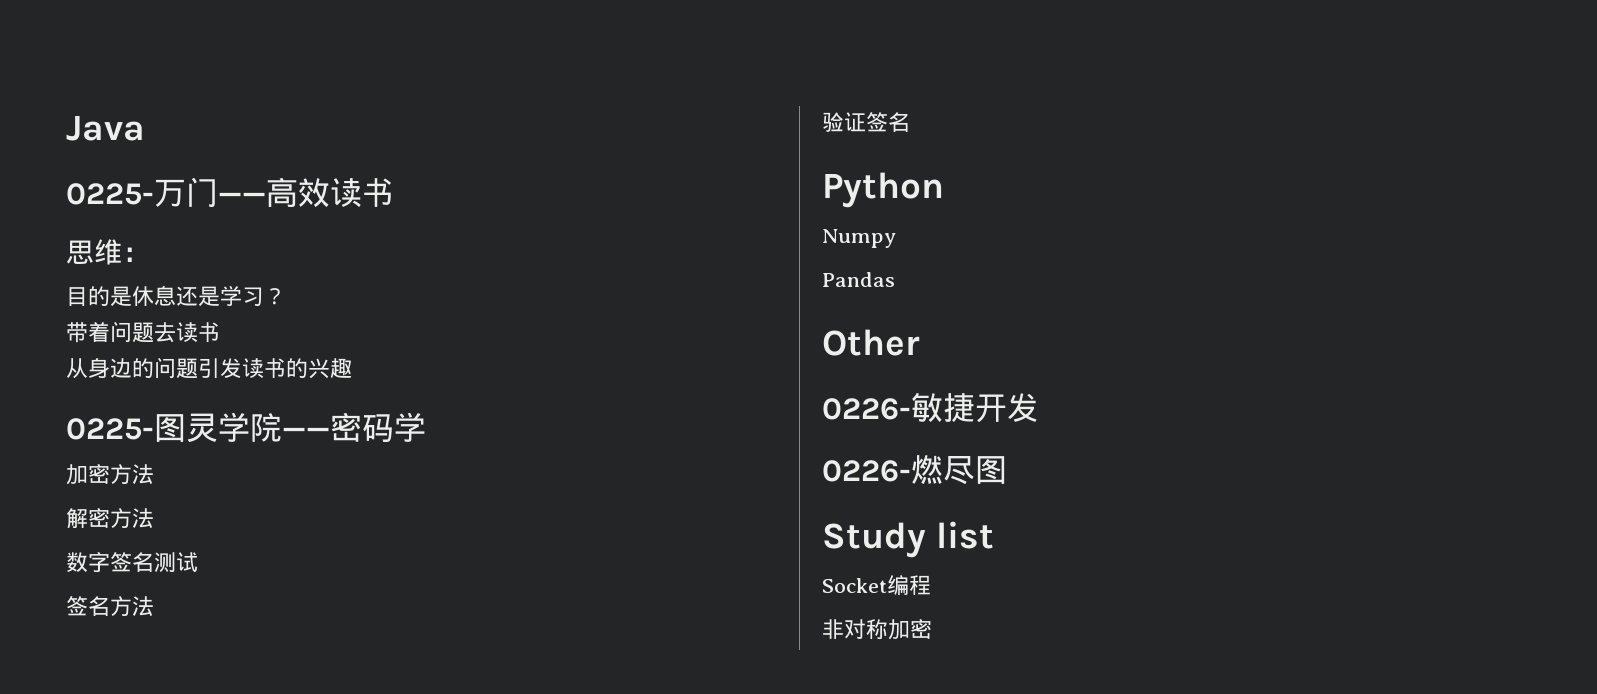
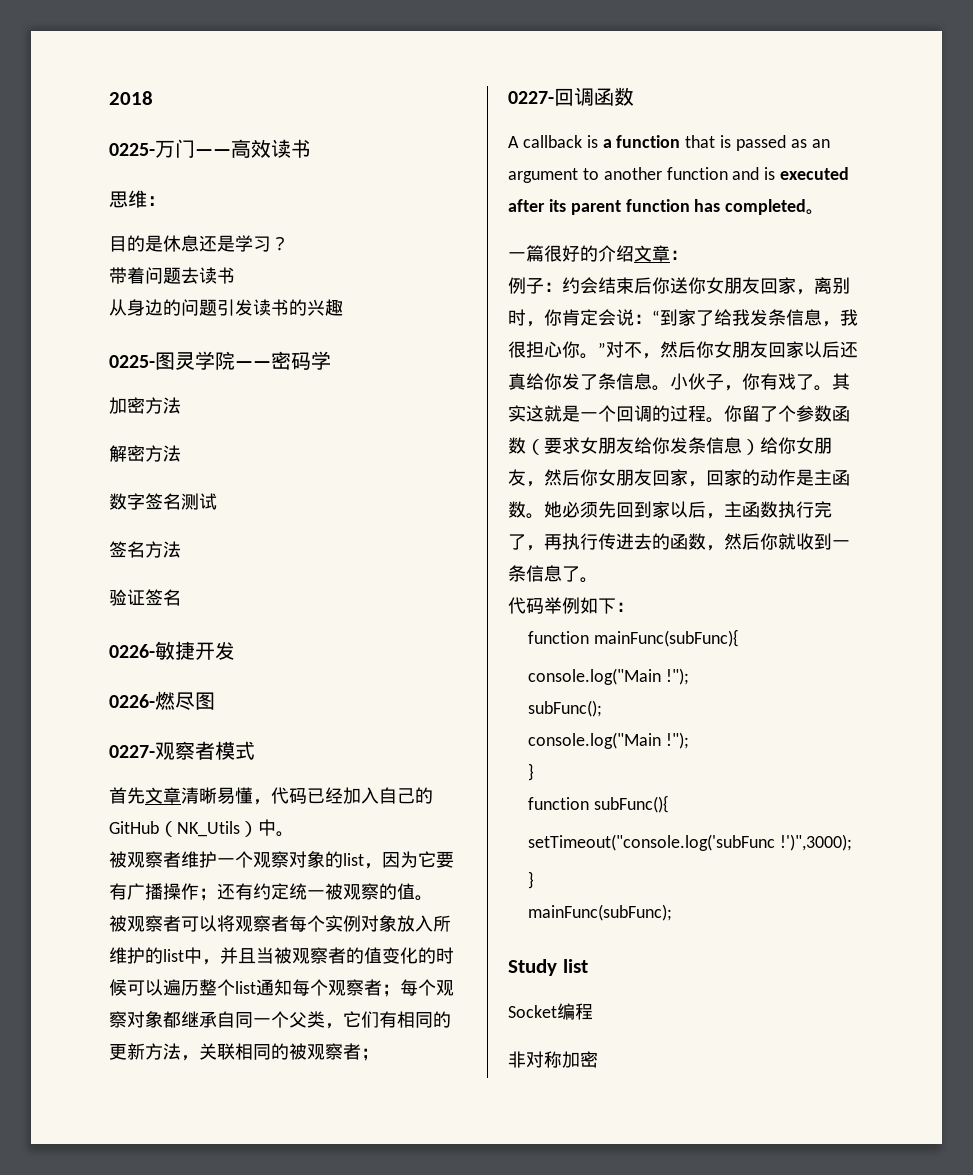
[66,116,145,141] Java -> [109,91,153,105] 2018
[822,172,944,208] [822,229,896,248] [822,272,895,287] [822,329,920,356] // Python // Numpy // Pandas // Other -> (181, 597) none
(1007, 470) none -> [109,741,255,760] [109,787,433,805] [109,819,294,837] [109,851,454,869] [109,883,433,901] [109,915,451,932] [109,947,454,965] [109,979,454,997] [109,1011,451,1029] [109,1043,379,1061] [508,87,634,106] [508,135,830,151] [508,167,850,183] [508,199,825,215] [508,245,688,262] [508,277,850,295] [508,309,858,327] [508,341,858,359] [508,373,850,391] [508,405,850,423] [508,437,832,455] [508,469,850,487] [508,501,832,519] [508,533,850,551] [508,565,598,583] [508,597,634,614] [528,629,740,647] [528,668,690,685] [528,700,603,717] [528,732,690,749] [528,763,535,781] [528,795,670,813] [528,834,853,851] [528,871,535,889] [528,904,673,921] // 0227-观察者模式 // 首先文章清晰易懂，代码已经加入自己的GitHub（NK_Utils）中。 // 被观察者维护一个观察对象的list，因为它要有广播操作；还有约定统一被观察的值。 // 被观察者可以将观察者每个实例对象放入所维护的list中，并且当被观察者的值变化的时候可以遍历整个list通知每个观察者；每个观察对象都继承自同一个父类，它们有相同的更新方法，关联相同的被观察者； // 0227-回调函数 // A callback is a function that is passed as an argument to another function and is executed after its parent function has completed。 // 一篇很好的介绍文章： // 例子：约会结束后你送你女朋友回家，离别时，你肯定会说：“到家了给我发条信息，我很担心你。”对不，然后你女朋友回家以后还真给你发了条信息。小伙子，你有戏了。其实这就是一个回调的过程。你留了个参数函数（要求女朋友给你发条信息）给你女朋友，然后你女朋友回家，回家的动作是主函数。她必须先回到家以后，主函数执行完了，再执行传进去的函数，然后你就收到一条信息了。 // 代码举例如下： // function mainFunc(subFunc){ // console.log("Main !"); // subFunc(); // console.log("Main !"); // } // function subFunc(){ // setTimeout("console.log('subFunc !')",3000); // } // mainFunc(subFunc);

